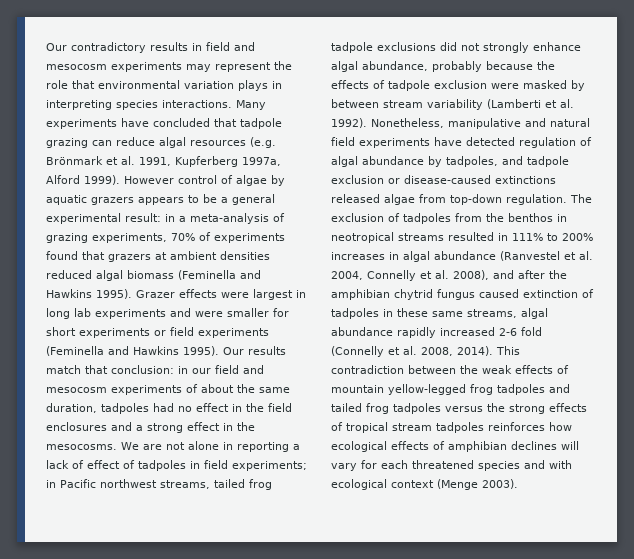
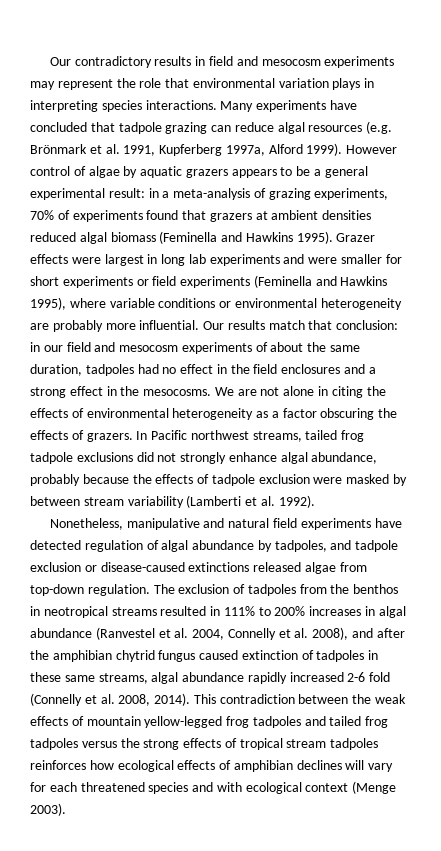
[183,346,219,356] 1995). -> [30,297,402,310] [30,320,200,332] 1995), where variable conditions or environmental heterogeneity are probably more influential.
[237,442,300,452] [46,460,307,471] [46,480,56,488] reporting a lack of effect of tadpoles in field experiments; in -> [331,386,386,398] [30,408,398,420] [30,430,148,442] citing the effects of environmental heterogeneity as a factor obscuring the effects of grazers. In
(367, 123) none -> (315, 501) //

